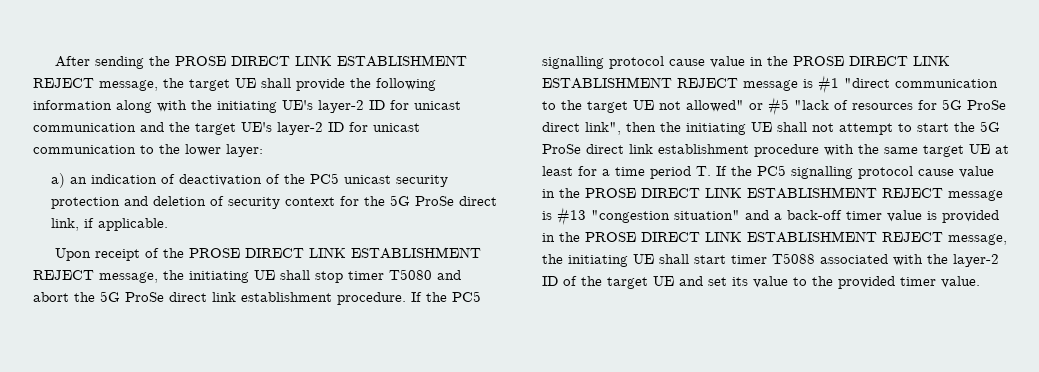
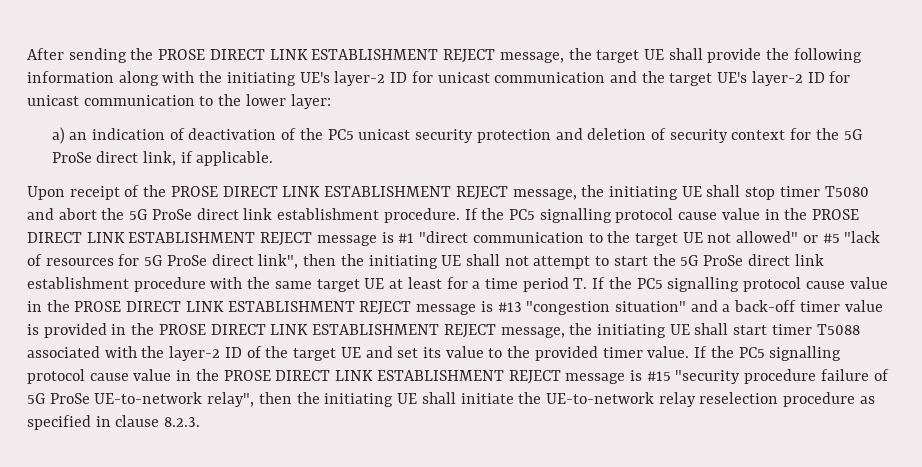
(980, 282) none -> [694,346,842,361] [27,369,889,384] [27,392,875,407] [27,415,201,430] If the PC5 signalling protocol cause value in the PROSE DIRECT LINK ESTABLISHMENT REJECT message is #15 "security procedure failure of 5G ProSe UE-to-network relay", then the initiating UE shall initiate the UE-to-network relay reselection procedure as specified in clause 8.2.3.

